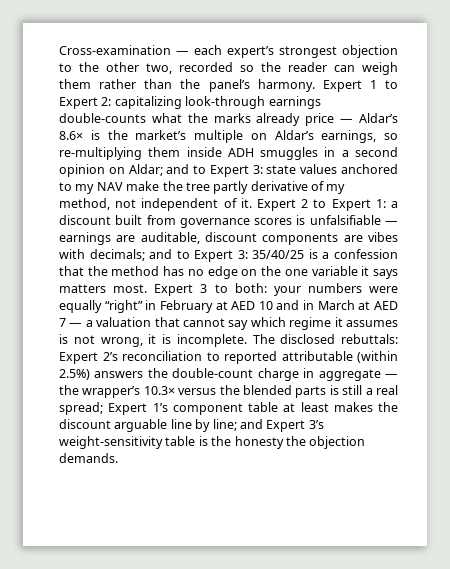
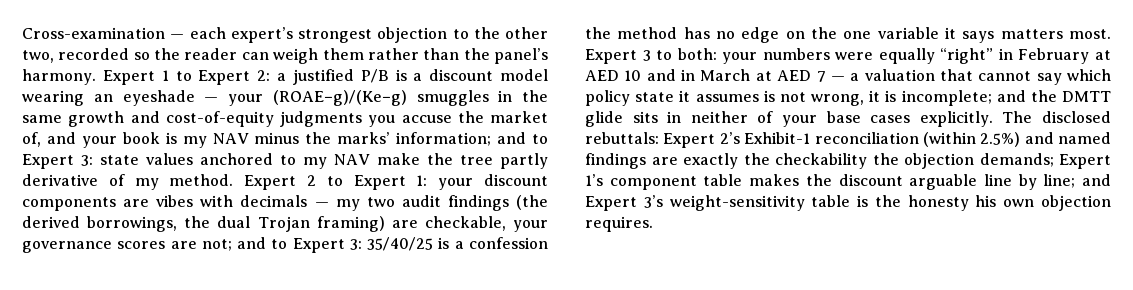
[114,96,321,109] [59,113,398,126] [59,130,398,143] [59,147,398,160] [59,164,163,177] capitalizing look-through earnings double-counts what the marks already price — Aldar’s 8.6× is the market’s multiple on Aldar’s earnings, so re-multiplying them inside ADH smuggles in a second opinion on Aldar; -> [277,69,548,85] [22,90,548,106] [22,111,548,127] [22,132,492,148] a justified P/B is a discount model wearing an eyeshade — your (ROAE−g)/(Ke−g) smuggles in the same growth and cost-of-equity judgments you accuse the market of, and your book is my NAV minus the marks’ information;
[59,198,252,211] method, not independent of it. -> [169,174,234,186] method.
[390,201,398,208] [59,215,398,228] [59,232,200,245] a discount built from governance scores is unfalsifiable — earnings are auditable, -> [438,178,474,190] your
[89,249,145,261] decimals; -> [240,195,549,211] [22,216,548,232] [22,239,232,253] decimals — my two audit findings (the derived borrowings, the dual Trojan framing) are checkable, your governance scores are not;
[59,266,84,276] that -> (548, 243) none
[289,317,332,330] regime -> [585,90,675,106] policy state
[176,334,247,347] incomplete. -> [901,90,1111,106] [585,111,993,127] incomplete; and the DMTT glide sits in neither of your base cases explicitly.
[122,351,398,364] [59,368,398,381] [59,385,398,398] [59,402,103,415] reconciliation to reported attributable (within 2.5%) answers the double-count charge in aggregate — the wrapper’s 10.3× versus the blended parts is still a real spread; -> [744,132,1111,147] [585,153,1054,169] Exhibit-1 reconciliation (within 2.5%) and named findings are exactly the checkability the objection demands;
[283,402,329,412] at least -> (743, 180) none
[285,436,366,449] [59,453,118,463] the objection demands. -> [975,195,1111,211] [585,216,653,232] his own objection requires.

